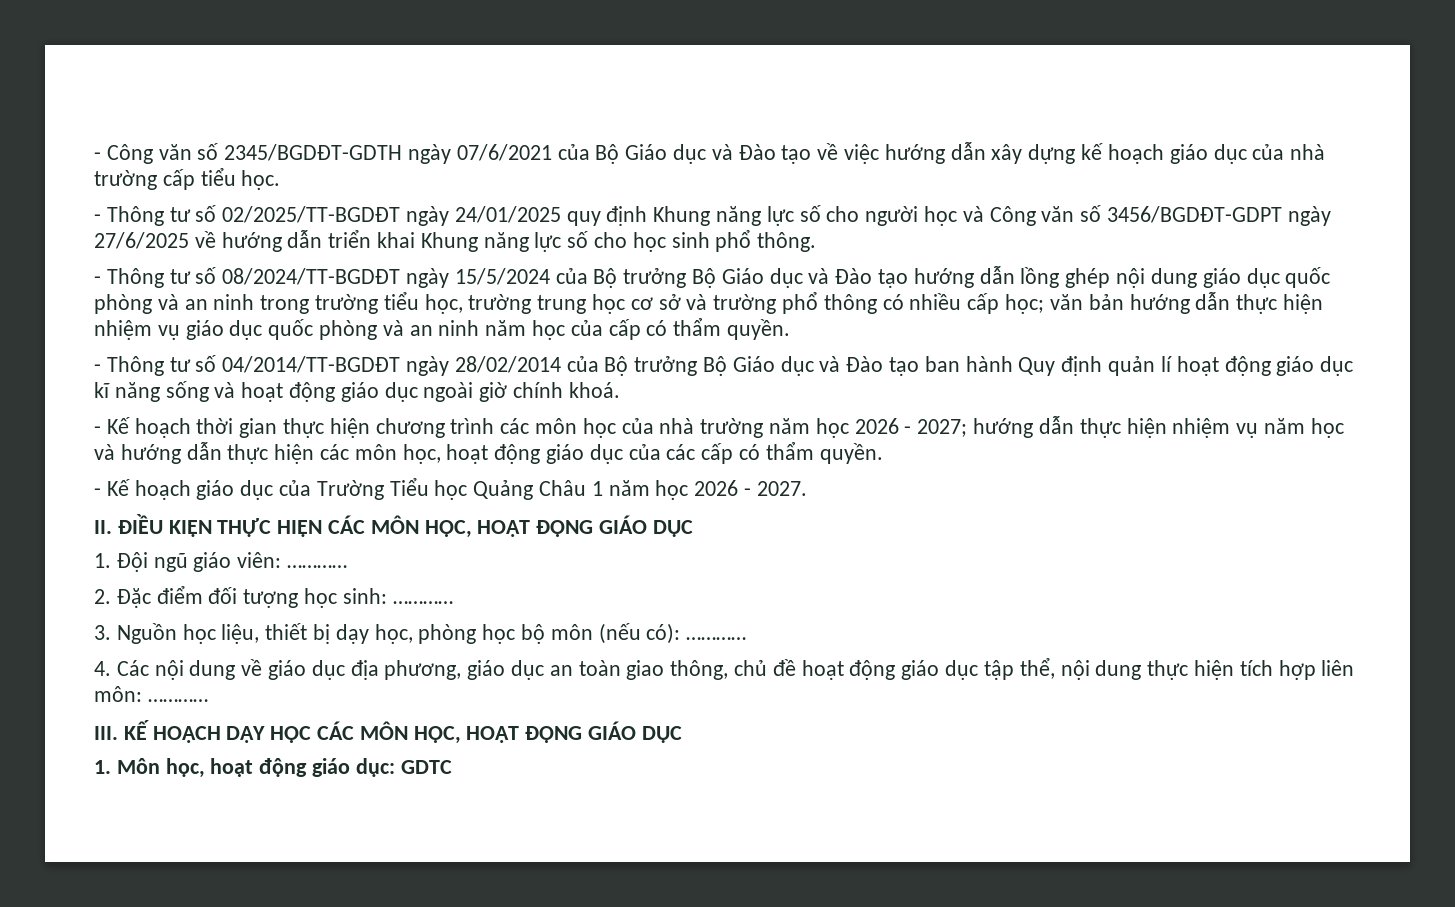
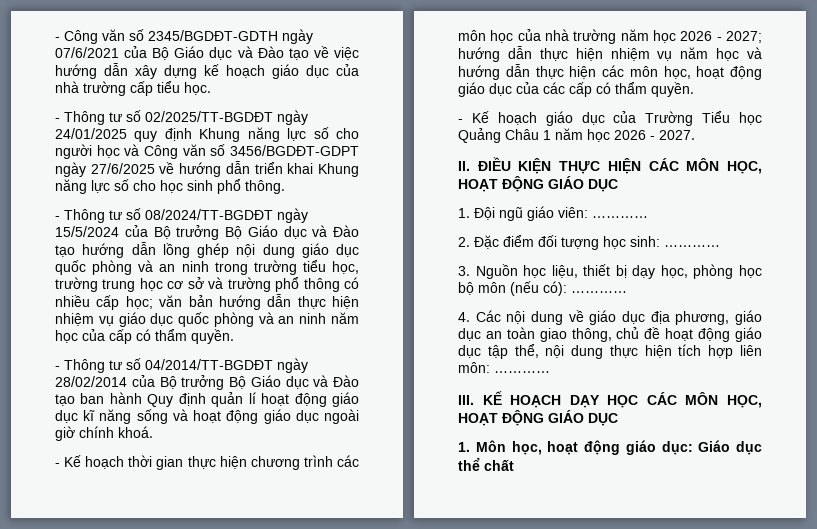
[400,760,452,774] GDTC -> [698,440,762,455] [458,457,514,471] Giáo dục thể chất

